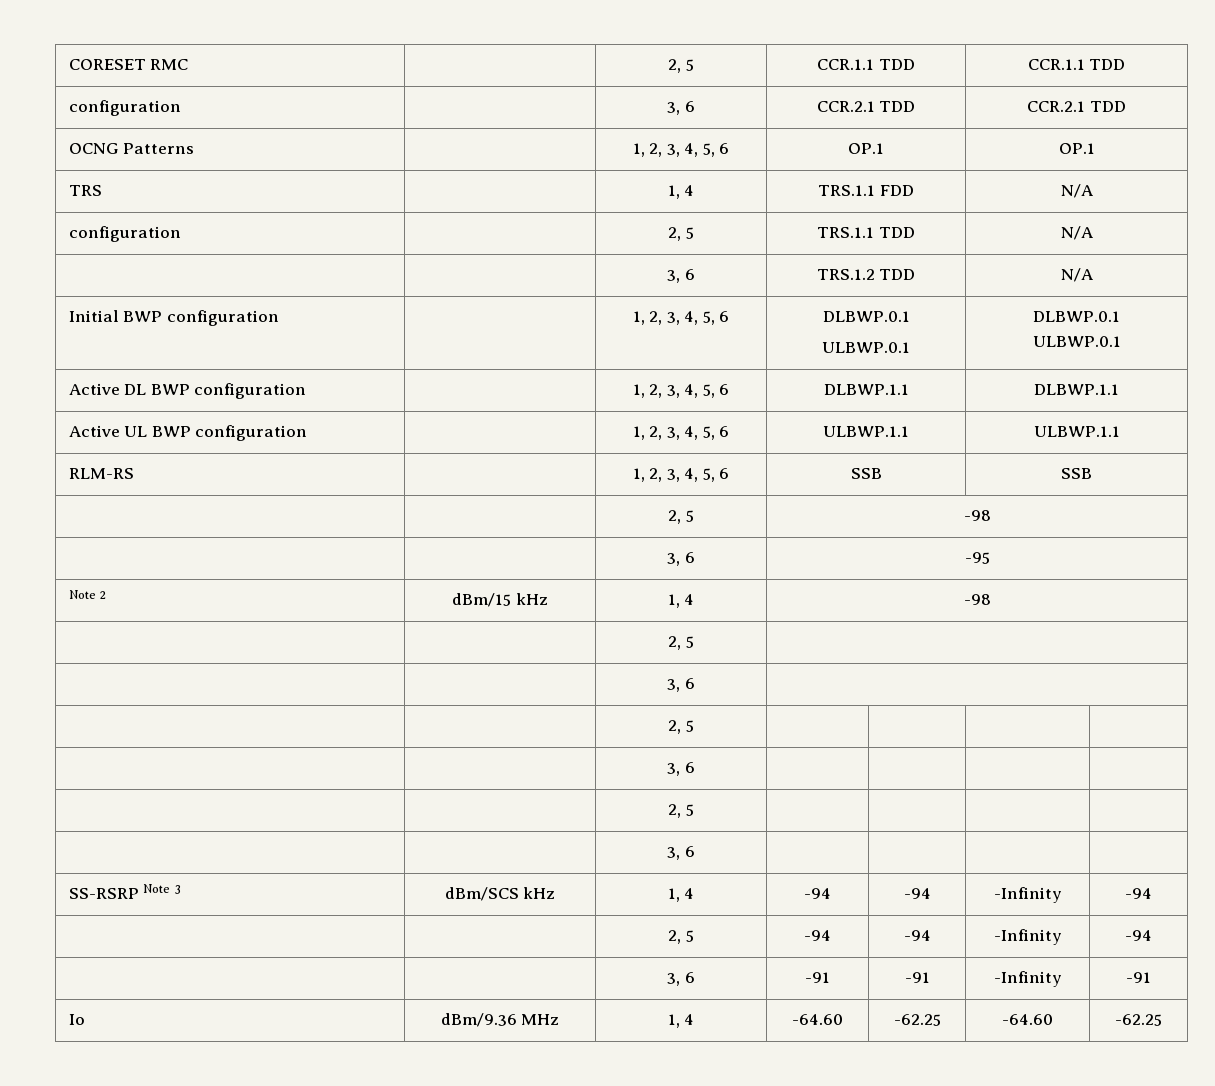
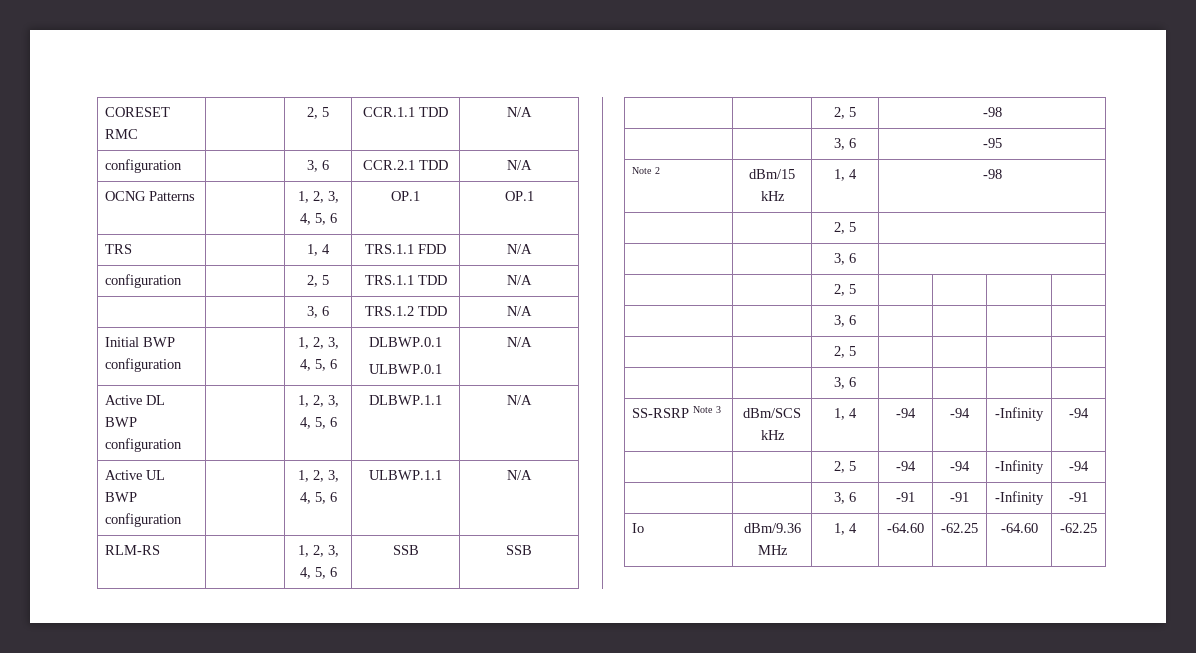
[1027,59,1126,70] CCR.1.1 TDD -> [507,107,532,117] N/A
[1027,101,1126,112] CCR.2.1 TDD -> [507,160,532,170] N/A
[1033,311,1121,322] [1032,336,1121,347] DLBWP.0.1 // ULBWP.0.1 -> [507,337,532,347] N/A
[1034,384,1120,395] DLBWP.1.1 -> [507,395,532,405] N/A
[1033,426,1120,437] ULBWP.1.1 -> [507,470,532,480] N/A

